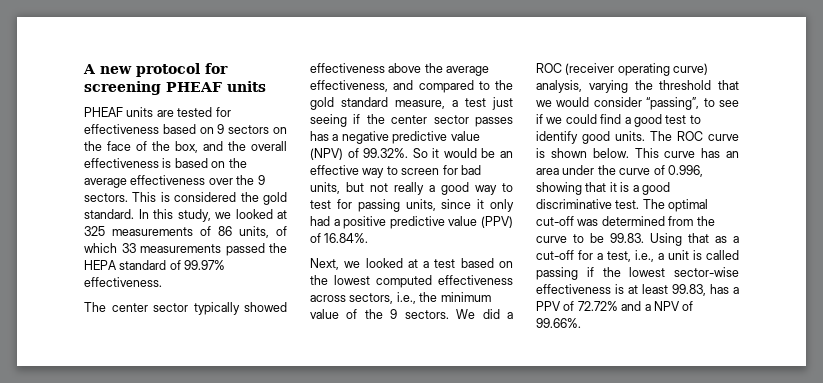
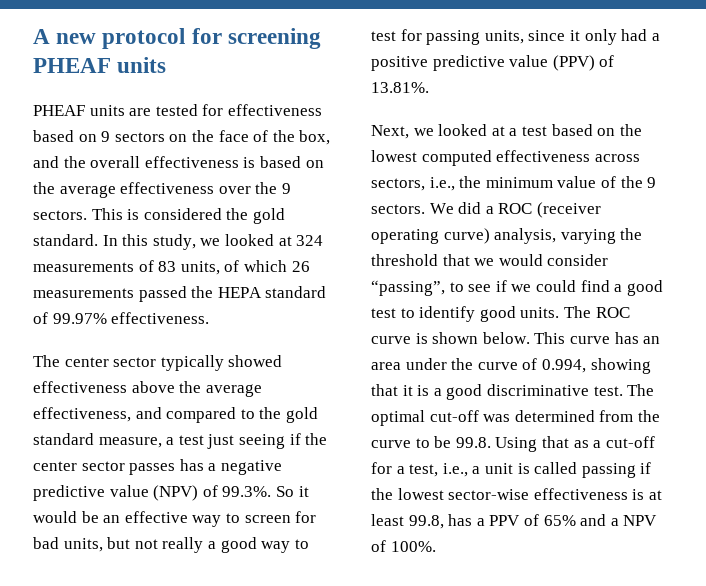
[84,226,105,236] 325 -> [296,235,324,246] 324
[218,226,232,236] 86 -> [158,261,177,272] 83
[121,243,136,253] 33 -> [291,261,310,272] 26
[363,148,409,158] 99.32%. -> [222,486,272,497] 99.3%.
[324,233,369,243] 16.84%. -> [371,82,429,93] 13.81%.
[667,165,703,177] 0.996, -> [541,359,586,373] 0.994,
[610,233,644,243] 99.83. -> [455,437,491,448] 99.8.
[672,284,706,296] 99.83, -> [408,515,444,529] 99.8,
[577,301,618,311] 72.72% -> [543,515,576,526] 65%
[536,318,581,328] 99.66%. -> [390,541,436,552] 100%.

